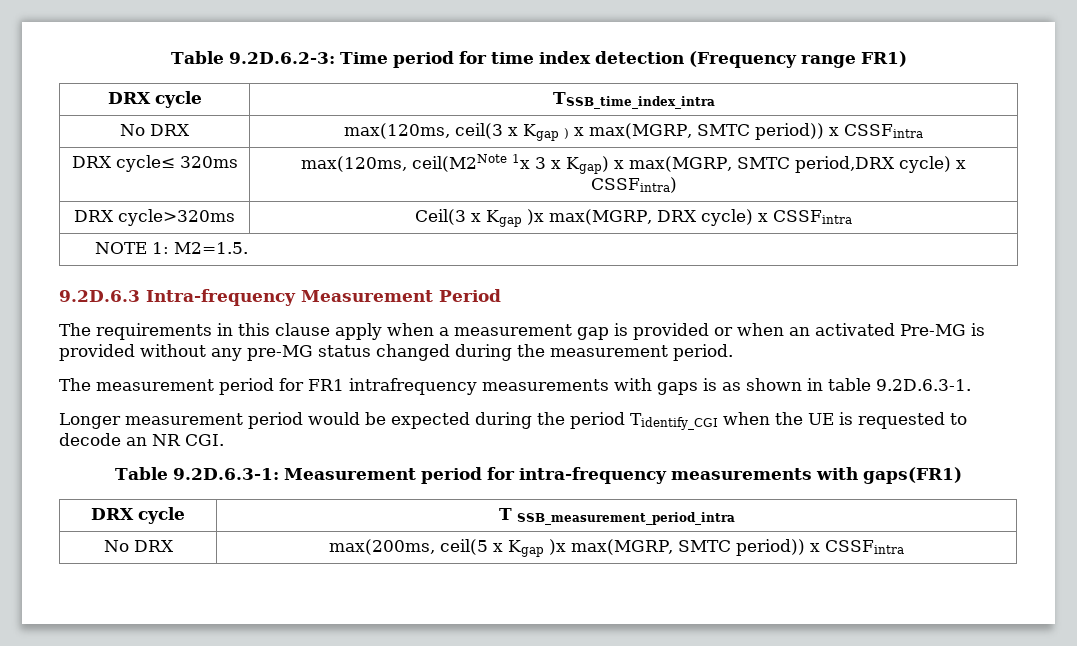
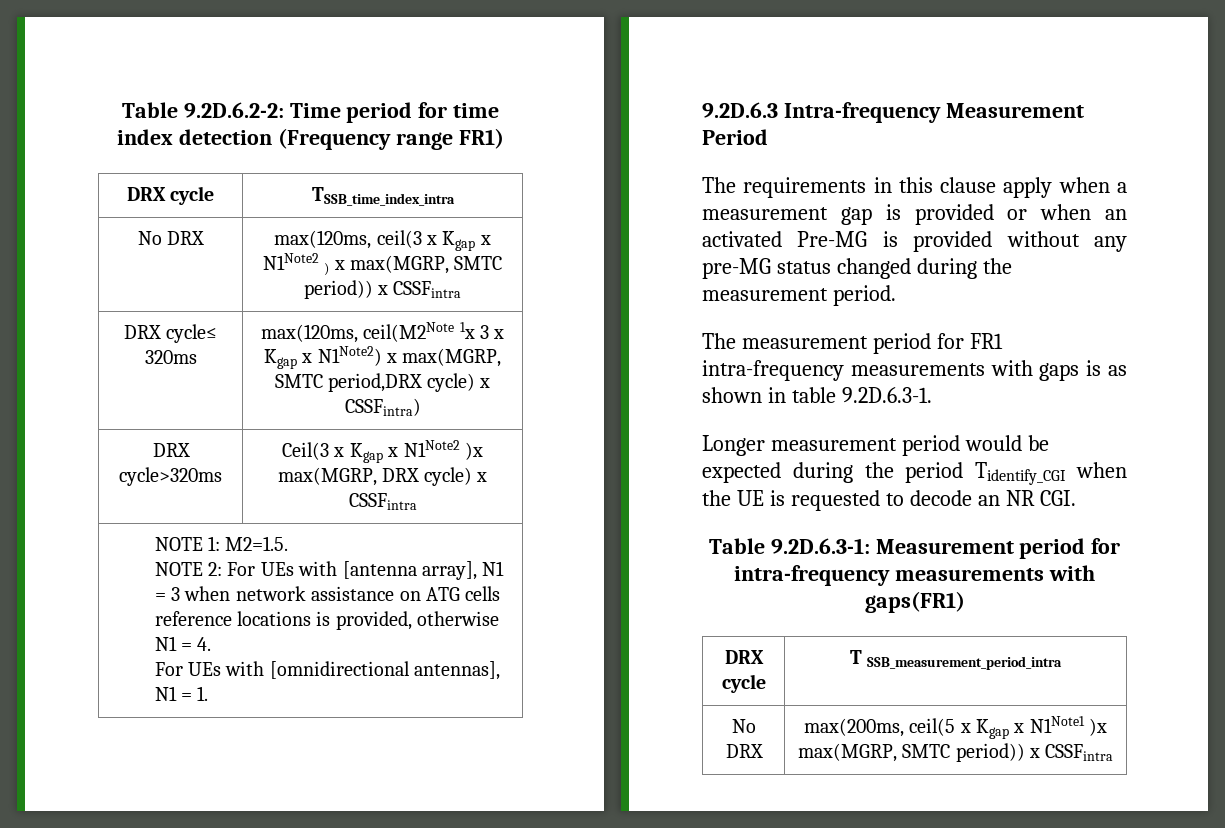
[170,51,335,64] Table 9.2D.6.2-3: -> [121,102,284,118] Table 9.2D.6.2-2:
(560, 132) none -> [479,235,491,245] [262,253,319,270] x N1Note2
[566,156,610,174] Kgap) -> [263,346,382,369] Kgap x N1Note2)
(523, 218) none -> [387,440,460,457] x N1Note2
(248, 248) none -> [154,561,505,580] [154,586,501,601] [154,611,500,630] [154,636,212,651] [154,661,501,680] [154,686,209,701] // NOTE 2: For UEs with [antenna array], N1 = 3 when network assistance on ATG cells reference locations is provided, otherwise N1 = 4. // For UEs with [omnidirectional antennas], N1 = 1.
[349,378,477,395] intrafrequency -> [702,360,844,381] intra-frequency
(544, 548) none -> [1013,716,1085,733] x N1Note1

